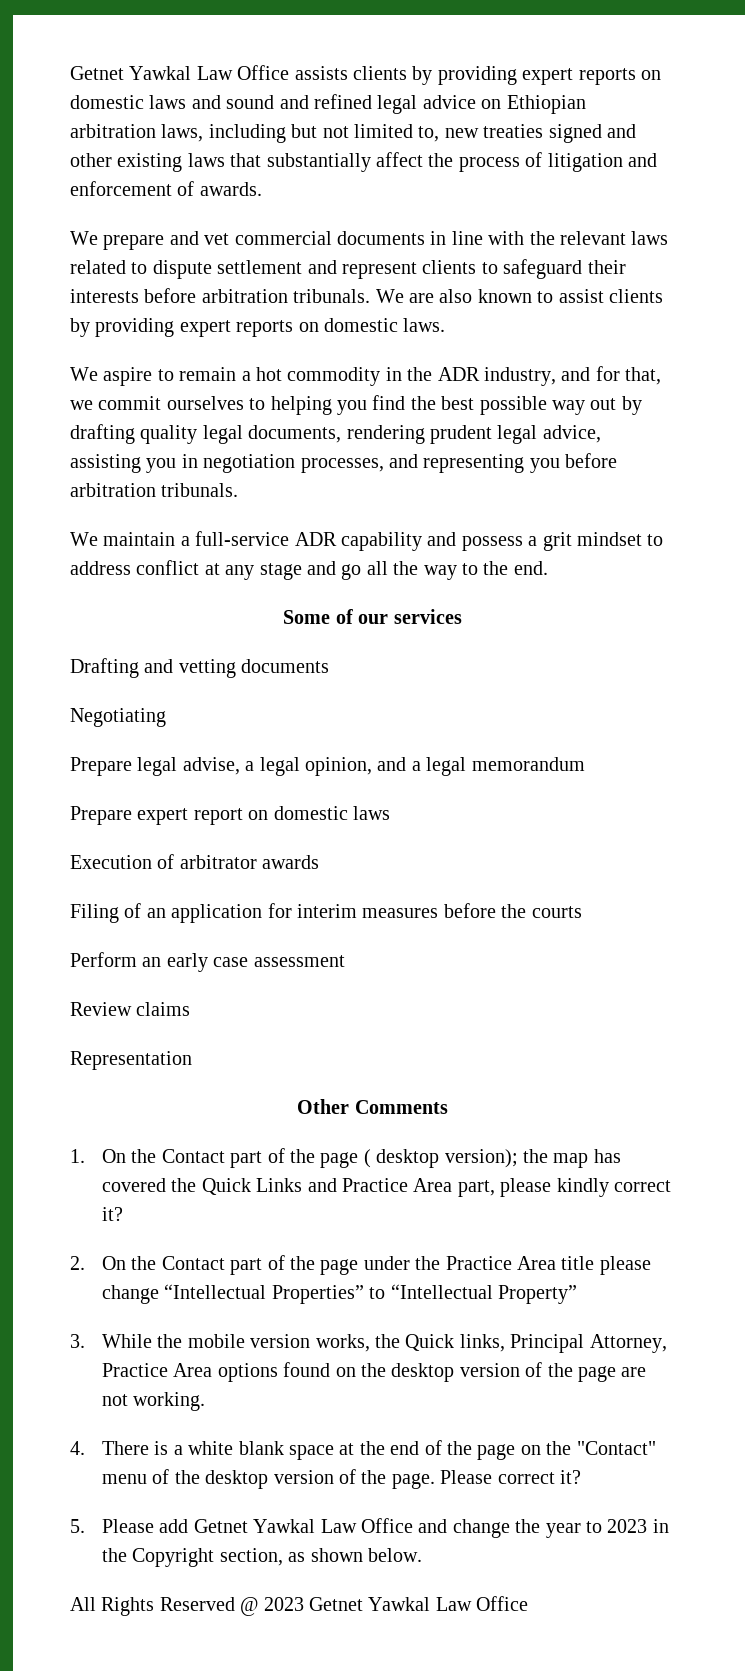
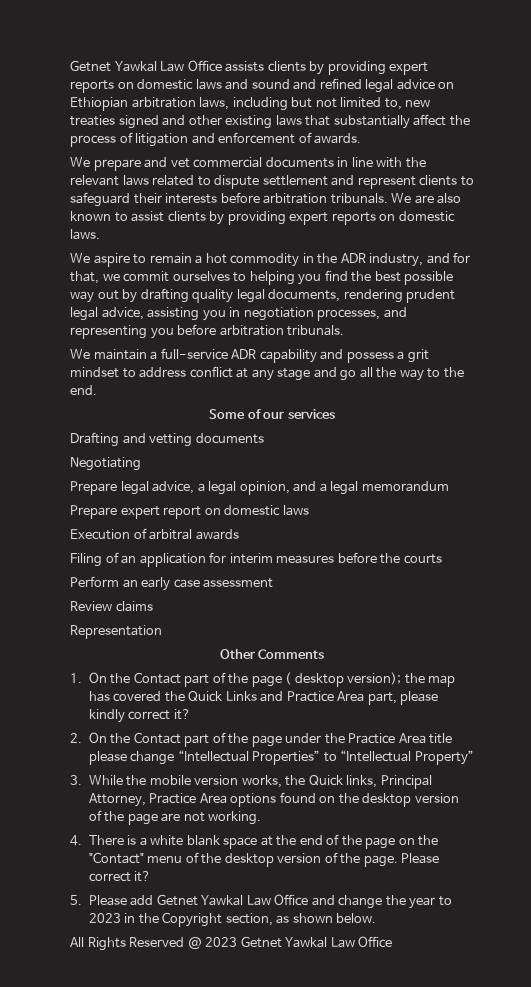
[182,757,240,775] advise, -> [152,481,195,494] advice,
[179,855,257,869] arbitrator -> [149,529,193,540] arbitral

